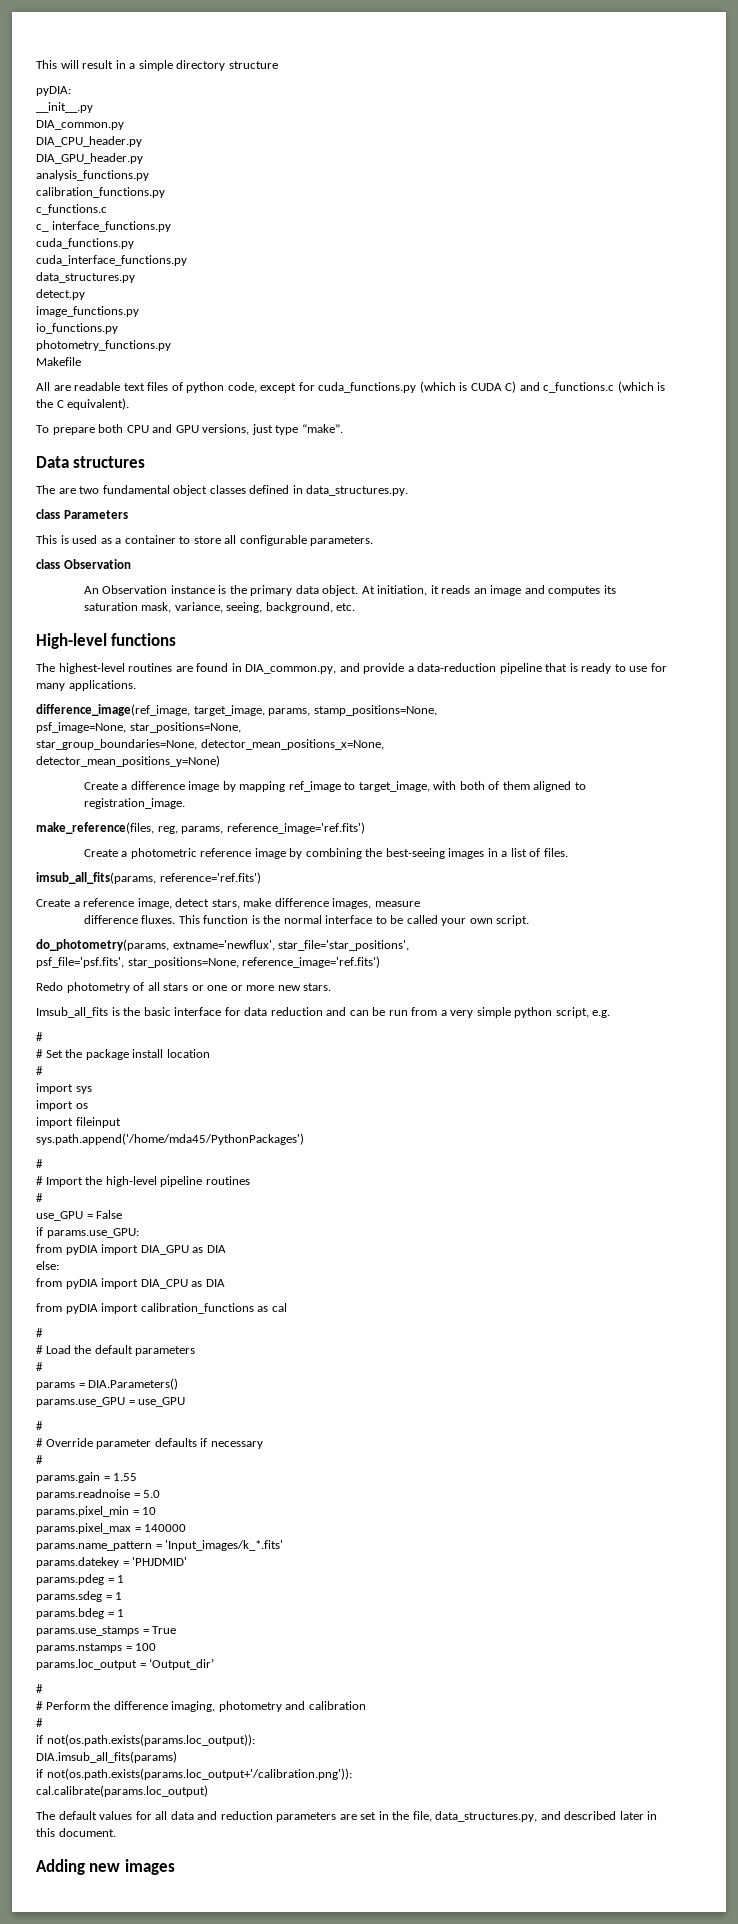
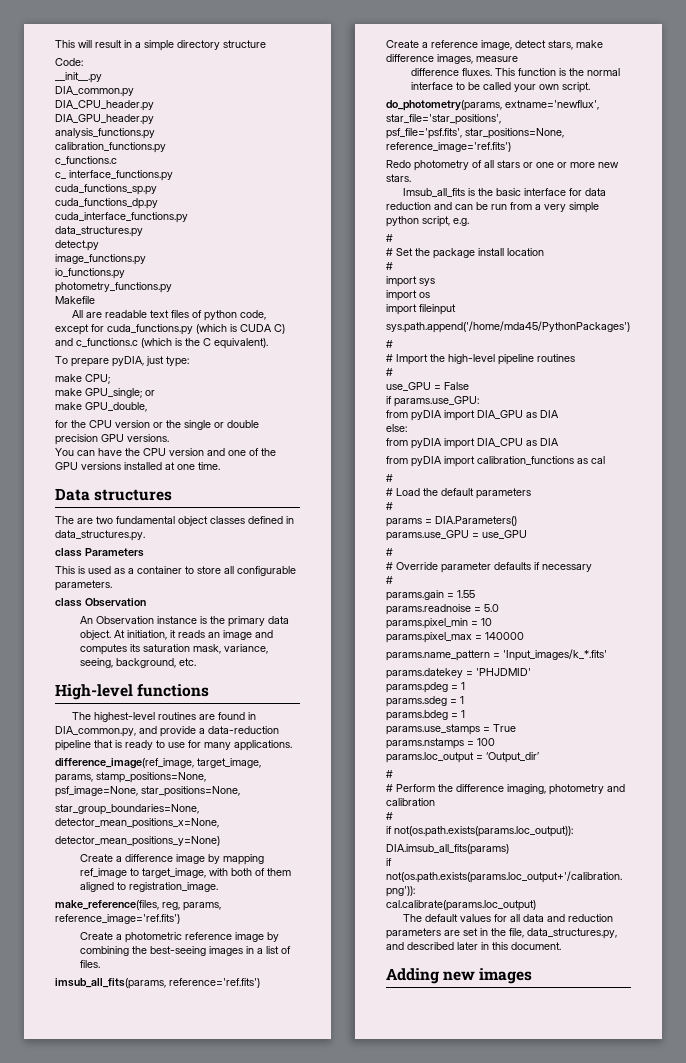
[36,86,71,96] pyDIA: -> [55,58,83,66] Code:
[36,238,134,249] cuda_functions.py -> [55,184,157,195] [55,198,158,209] cuda_functions_sp.py // cuda_functions_dp.py
[98,424,343,435] both CPU and GPU versions, just type “make”. -> [112,356,189,367] [55,374,110,384] [55,388,155,398] [55,402,147,412] [55,420,259,430] [55,434,169,445] [55,448,276,456] [55,462,220,470] pyDIA, just type: // make CPU; // make GPU_single; or // make GPU_double, // for the CPU version or the single or double precision GPU versions. // You can have the CPU version and one of the GPU versions installed at one time.

